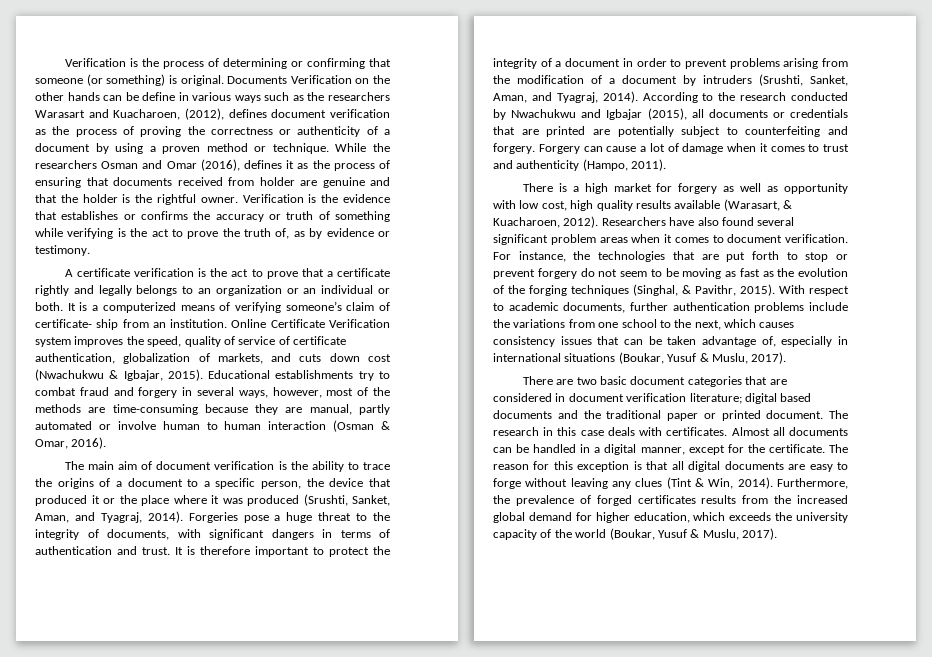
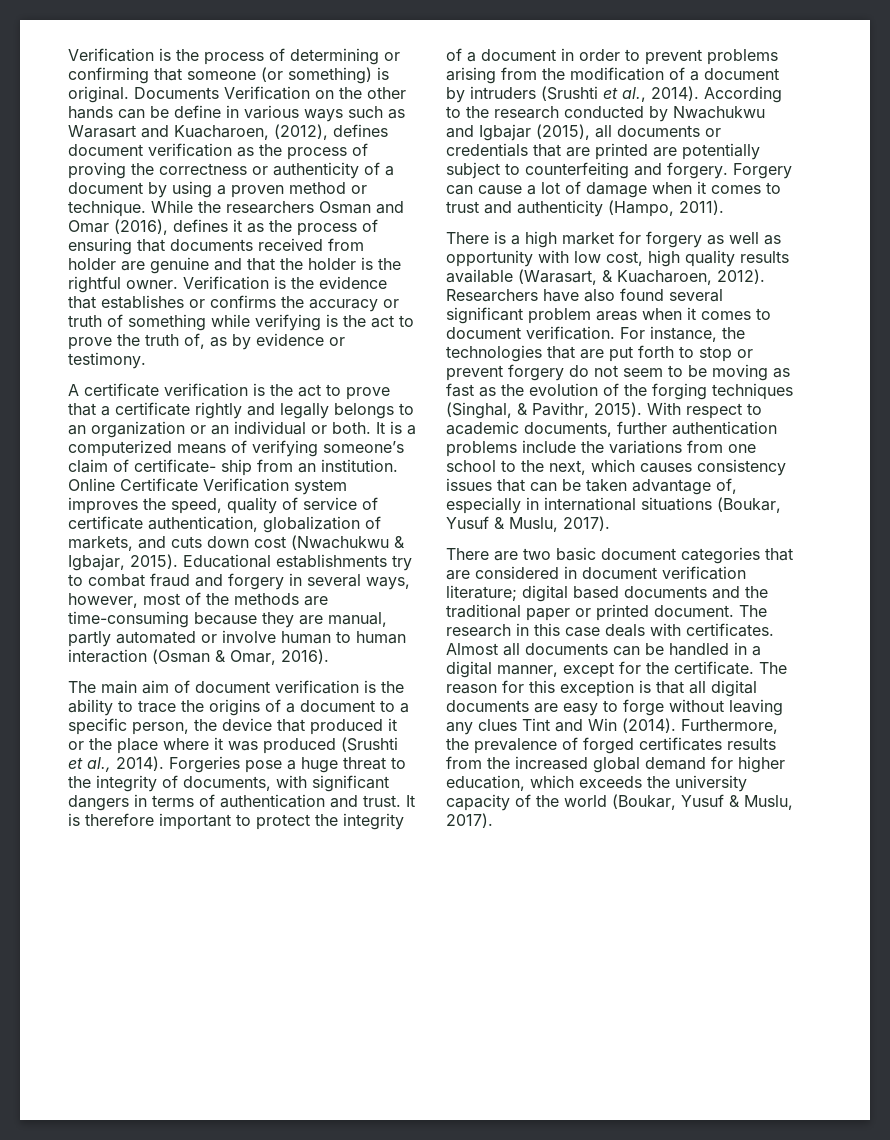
[307,92,390,101] the researchers -> (405, 114) none
[303,494,390,506] [35,512,142,523] (Srushti, Sanket, Aman, and Tyagraj, -> [341,737,398,752] [68,757,111,772] (Srushti et al.,
[759,74,848,86] [493,92,598,103] (Srushti, Sanket, Aman, and Tyagraj, -> [541,86,646,102] (Srushti et al.,
[666,477,773,489] (Tint & Win, 2014). -> [522,718,676,733] Tint and Win (2014).

